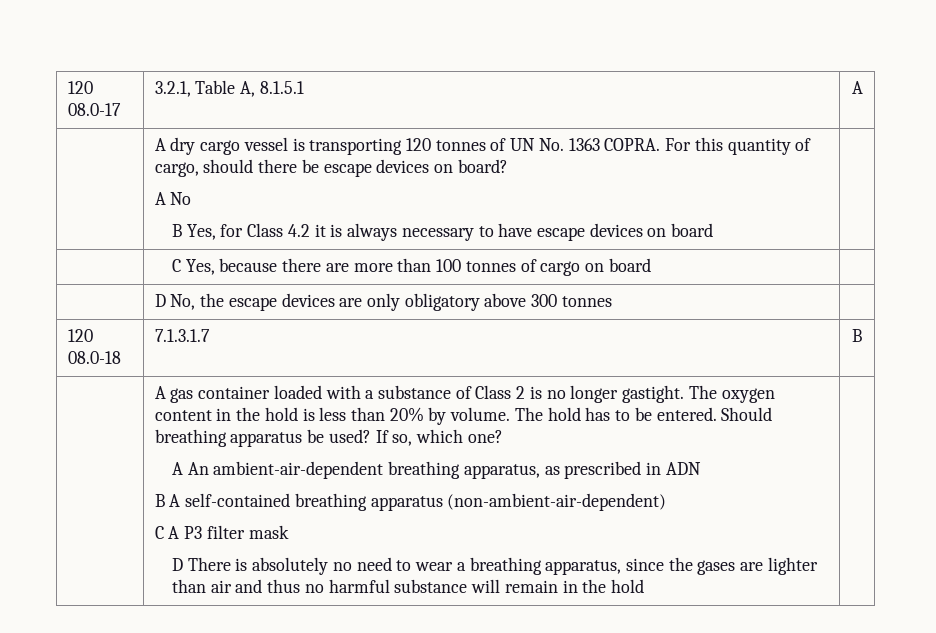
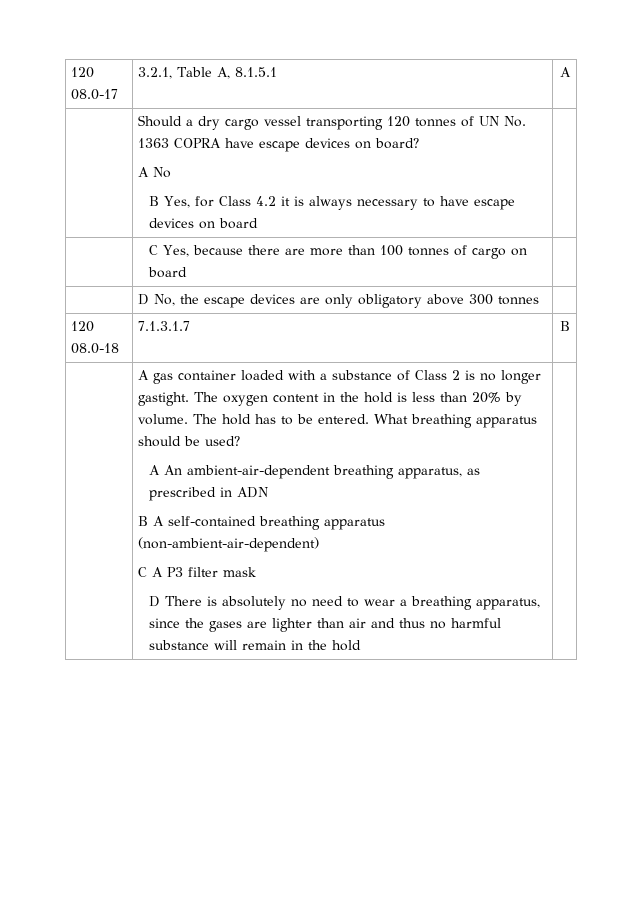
[154,138,166,151] A -> [138,115,194,127] Should a
[292,138,305,151] is -> (302, 121) none
[604,137,812,155] [154,159,319,177] COPRA. For this quantity of cargo, should there be -> [174,138,255,148] COPRA have
[721,407,773,421] [154,429,303,447] Should breathing apparatus -> [374,414,538,428] [138,436,182,447] What breathing apparatus should
[375,429,503,446] If so, which one? -> (241, 441) none

